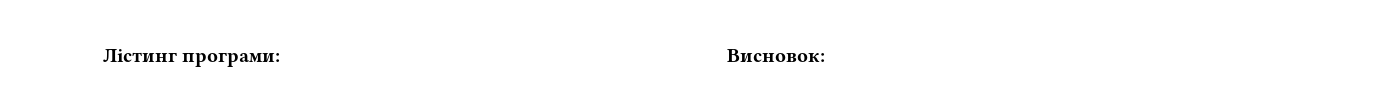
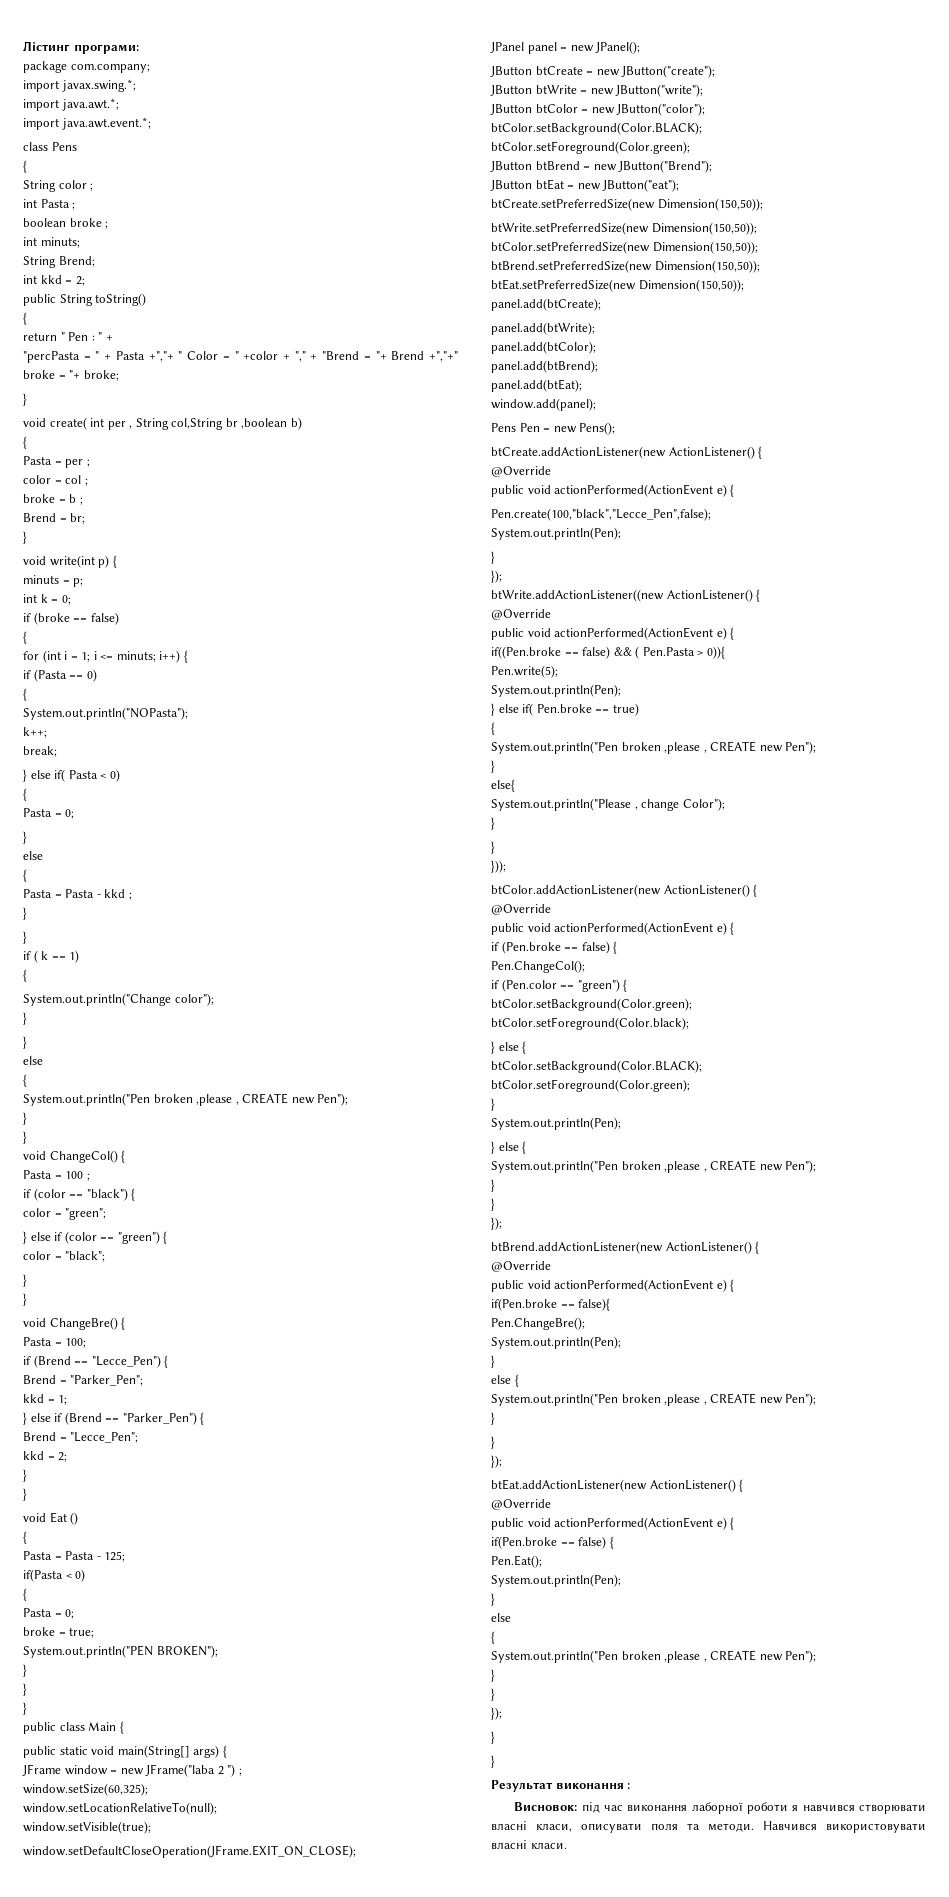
[727,49,825,62] Висновок: -> [23,61,150,73] [23,79,136,92] [23,98,119,111] [23,117,151,130] [23,142,77,151] [23,160,27,173] [23,180,94,192] [23,199,76,210] [23,218,109,229] [23,237,80,248] [23,256,95,268] [23,275,85,286] [23,293,147,306] [23,312,27,325] [23,332,113,341] [23,351,459,363] [23,370,119,381] [23,393,27,406] [23,417,302,430] [23,436,27,449] [23,456,90,468] [23,475,88,486] [23,494,83,505] [23,513,86,524] [23,531,27,544] [23,555,117,568] [23,575,84,587] [23,594,71,605] [23,612,119,625] [23,631,27,644] [23,650,188,663] [23,669,97,682] [23,688,27,701] [23,707,188,720] [23,727,47,738] [23,746,57,757] [23,769,120,782] [23,788,27,801] [23,808,75,819] [23,831,27,844] [23,851,43,860] [23,869,27,882] [23,889,132,900] [23,907,27,920] [23,931,27,944] [23,950,80,963] [23,969,27,982] [23,993,214,1006] [23,1012,27,1025] [23,1036,27,1049] [23,1056,43,1065] [23,1074,27,1087] [23,1093,349,1106] [23,1112,27,1125] [23,1131,27,1144] [23,1150,126,1163] [23,1170,90,1181] [23,1188,136,1201] [23,1208,107,1220] [23,1231,168,1244] [23,1251,106,1262] [23,1274,27,1287] [23,1293,27,1306] [23,1317,126,1330] [23,1337,87,1348] [23,1355,169,1368] [23,1375,144,1386] [23,1394,68,1405] [23,1412,205,1425] [23,1432,139,1443] [23,1451,68,1462] [23,1469,27,1482] [23,1488,27,1501] [23,1512,79,1525] [23,1531,27,1544] [23,1551,126,1562] [23,1569,86,1582] [23,1588,27,1601] [23,1608,75,1619] [23,1627,95,1638] [23,1645,218,1658] [23,1664,27,1677] [23,1683,27,1696] [23,1702,27,1715] [23,1721,124,1734] [23,1745,227,1758] [22,1764,242,1777] [23,1783,148,1796] [23,1802,217,1815] [23,1821,151,1834] [23,1845,356,1858] [490,41,641,54] [490,65,716,78] [490,84,704,97] [490,103,706,116] [491,122,702,135] [491,141,690,154] [490,160,713,173] [490,179,680,192] [491,198,763,211] [491,222,757,235] [491,241,758,254] [491,260,760,273] [491,279,744,292] [491,298,601,311] [491,322,595,335] [491,341,596,354] [491,360,598,373] [491,379,582,392] [491,398,596,411] [491,422,616,435] [491,446,763,459] [491,466,551,477] [491,484,735,497] [491,508,711,521] [491,527,621,540] [491,551,495,564] [491,570,502,583] [491,589,761,602] [491,609,551,620] [491,627,735,640] [491,646,725,659] [491,665,558,678] [491,684,621,697] [491,703,639,716] [491,722,495,735] [491,741,817,754] [491,760,495,773] [491,779,515,792] [491,798,725,811] [491,817,495,830] [491,841,495,854] [491,860,506,873] [491,884,758,897] [491,904,551,915] [491,922,735,935] [491,941,618,954] [491,960,585,973] [491,979,628,992] [491,998,692,1011] [491,1017,689,1030] [491,1041,527,1054] [491,1060,702,1073] [491,1079,690,1092] [491,1098,495,1111] [491,1117,621,1130] [491,1141,527,1154] [491,1160,817,1173] [491,1179,495,1192] [491,1198,495,1211] [491,1217,502,1230] [491,1241,760,1254] [491,1261,551,1272] [491,1279,735,1292] [491,1298,611,1311] [491,1317,585,1330] [491,1336,621,1349] [491,1355,495,1368] [491,1374,519,1387] [491,1393,817,1406] [491,1412,495,1425] [491,1436,495,1449] [491,1455,502,1468] [491,1479,744,1492] [491,1499,551,1510] [491,1517,735,1530] [491,1536,614,1549] [491,1555,542,1568] [491,1574,621,1587] [491,1593,495,1606] [491,1613,511,1622] [491,1631,495,1644] [491,1650,817,1663] [491,1669,495,1682] [491,1688,495,1701] [491,1707,502,1720] [491,1731,495,1744] [491,1755,495,1768] [491,1780,631,1792] [514,1802,926,1814] [491,1821,926,1833] [491,1840,567,1850] package com.company; // import javax.swing.*; // import java.awt.*; // import java.awt.event.*; // class Pens // { // String color ; // int Pasta ; // boolean broke ; // int minuts; // String Brend; // int kkd = 2; // public String toString() // { // return " Pen : " + // "percPasta = " + Pasta +","+ " Color = " +color + "," + "Brend = "+ Brend +","+" broke = "+ broke; // } // void create( int per , String col,String br ,boolean b) // { // Pasta = per ; // color = col ; // broke = b ; // Brend = br; // } // void write(int p) { // minuts = p; // int k = 0; // if (broke == false) // { // for (int i = 1; i <= minuts; i++) { // if (Pasta == 0) // { // System.out.println("NOPasta"); // k++; // break; // } else if( Pasta < 0) // { // Pasta = 0; // } // else // { // Pasta = Pasta - kkd ; // } // } // if ( k == 1) // { // System.out.println("Change color"); // } // } // else // { // System.out.println("Pen broken ,please , CREATE new Pen"); // } // } // void ChangeCol() { // Pasta = 100 ; // if (color == "black") { // color = "green"; // } else if (color == "green") { // color = "black"; // } // } // void ChangeBre() { // Pasta = 100; // if (Brend == "Lecce_Pen") { // Brend = "Parker_Pen"; // kkd = 1; // } else if (Brend == "Parker_Pen") { // Brend = "Lecce_Pen"; // kkd = 2; // } // } // void Eat () // { // Pasta = Pasta - 125; // if(Pasta < 0) // { // Pasta = 0; // broke = true; // System.out.println("PEN BROKEN"); // } // } // } // public class Main { // public static void main(String[] args) { // JFrame window = new JFrame("laba 2 ") ; // window.setSize(60,325); // window.setLocationRelativeTo(null); // window.setVisible(true); // window.setDefaultCloseOperation(JFrame.EXIT_ON_CLOSE); // JPanel panel = new JPanel(); // JButton btCreate = new JButton("create"); // JButton btWrite = new JButton("write"); // JButton btColor = new JButton("color"); // btColor.setBackground(Color.BLACK); // btColor.setForeground(Color.green); // JButton btBrend = new JButton("Brend"); // JButton btEat = new JButton("eat"); // btCreate.setPreferredSize(new Dimension(150,50)); // btWrite.setPreferredSize(new Dimension(150,50)); // btColor.setPreferredSize(new Dimension(150,50)); // btBrend.setPreferredSize(new Dimension(150,50)); // btEat.setPreferredSize(new Dimension(150,50)); // panel.add(btCreate); // panel.add(btWrite); // panel.add(btColor); // panel.add(btBrend); // panel.add(btEat); // window.add(panel); // Pens Pen = new Pens(); // btCreate.addActionListener(new ActionListener() { // @Override // public void actionPerformed(ActionEvent e) { // Pen.create(100,"black","Lecce_Pen",false); // System.out.println(Pen); // } // }); // btWrite.addActionListener((new ActionListener() { // @Override // public void actionPerformed(ActionEvent e) { // if((Pen.broke == false) && ( Pen.Pasta > 0)){ // Pen.write(5); // System.out.println(Pen); // } else if( Pen.broke == true) // { // System.out.println("Pen broken ,please , CREATE new Pen"); // } // else{ // System.out.println("Please , change Color"); // } // } // })); // btColor.addActionListener(new ActionListener() { // @Override // public void actionPerformed(ActionEvent e) { // if (Pen.broke == false) { // Pen.ChangeCol(); // if (Pen.color == "green") { // btColor.setBackground(Color.green); // btColor.setForeground(Color.black); // } else { // btColor.setBackground(Color.BLACK); // btColor.setForeground(Color.green); // } // System.out.println(Pen); // } else { // System.out.println("Pen broken ,please , CREATE new Pen"); // } // } // }); // btBrend.addActionListener(new ActionListener() { // @Override // public void actionPerformed(ActionEvent e) { // if(Pen.broke == false){ // Pen.ChangeBre(); // System.out.println(Pen); // } // else { // System.out.println("Pen broken ,please , CREATE new Pen"); // } // } // }); // btEat.addActionListener(new ActionListener() { // @Override // public void actionPerformed(ActionEvent e) { // if(Pen.broke == false) { // Pen.Eat(); // System.out.println(Pen); // } // else // { // System.out.println("Pen broken ,please , CREATE new Pen"); // } // } // }); // } // } // Результат виконання : // Висновок: під час виконання лаборної роботи я навчився створювати власні класи, описувати поля та методи. Навчився використовувати власні класи.

